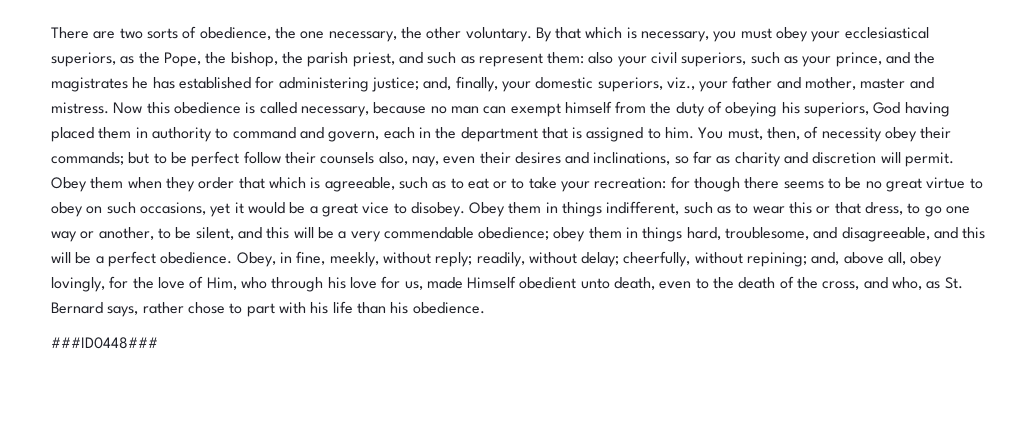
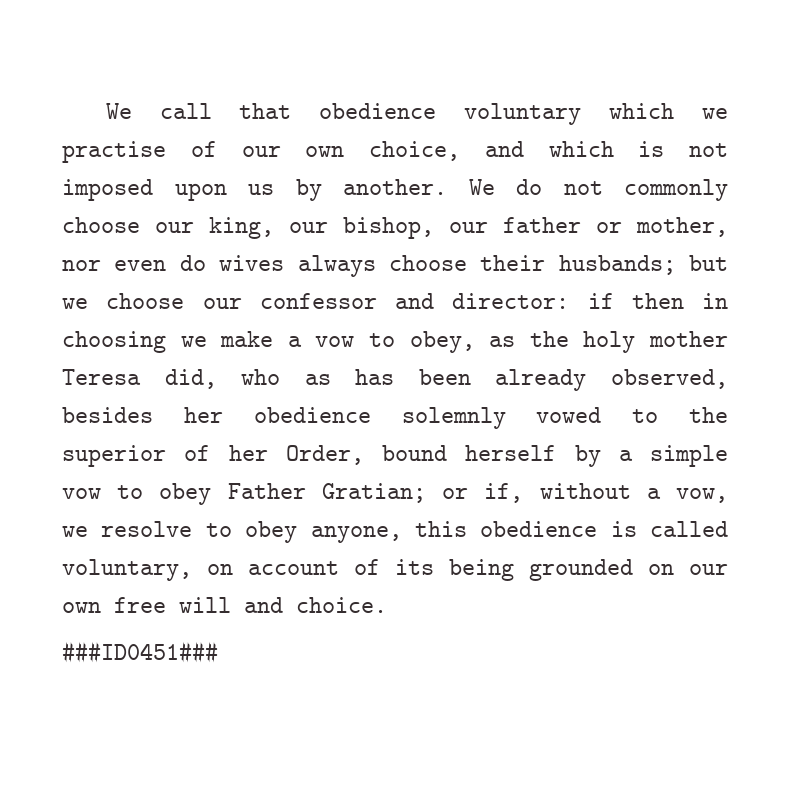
[51,26,929,42] [51,52,936,67] [51,76,934,92] [51,101,950,117] [51,126,952,142] [51,151,955,167] [51,176,983,192] [51,201,970,217] [51,227,986,242] [51,251,943,267] [51,276,963,292] [51,301,485,317] [51,337,158,349] There are two sorts of obedience, the one necessary, the other voluntary. By that which is necessary, you must obey your ecclesiastical superiors, as the Pope, the bishop, the parish priest, and such as represent them: also your civil superiors, such as your prince, and the magistrates he has established for administering justice; and, finally, your domestic superiors, viz., your father and mother, master and mistress. Now this obedience is called necessary, because no man can exempt himself from the duty of obeying his superiors, God having placed them in authority to command and govern, each in the department that is assigned to him. You must, then, of necessity obey their commands; but to be perfect follow their counsels also, nay, even their desires and inclinations, so far as charity and discretion will permit. Obey them when they order that which is agreeable, such as to eat or to take your recreation: for though there seems to be no great virtue to obey on such occasions, yet it would be a great vice to disobey. Obey them in things indifferent, such as to wear this or that dress, to go one way or another, to be silent, and this will be a very commendable obedience; obey them in things hard, troublesome, and disagreeable, and this will be a perfect obedience. Obey, in fine, meekly, without reply; readily, without delay; cheerfully, without repining; and, above all, obey lovingly, for the love of Him, who through his love for us, made Himself obedient unto death, even to the death of the cross, and who, as St. Bernard says, rather chose to part with his life than his obedience. // ###ID0448### -> [105,103,728,125] [62,141,728,163] [62,179,728,201] [62,217,728,239] [62,255,728,277] [62,293,728,309] [62,331,729,353] [62,369,728,391] [62,407,728,429] [62,445,728,467] [62,483,728,505] [62,521,728,543] [62,559,728,581] [62,597,387,613] [62,641,218,663] We call that obedience voluntary which we practise of our own choice, and which is not imposed upon us by another. We do not commonly choose our king, our bishop, our father or mother, nor even do wives always choose their husbands; but we choose our confessor and director: if then in choosing we make a vow to obey, as the holy mother Teresa did, who as has been already observed, besides her obedience solemnly vowed to the superior of her Order, bound herself by a simple vow to obey Father Gratian; or if, without a vow, we resolve to obey anyone, this obedience is called voluntary, on account of its being grounded on our own free will and choice. // ###ID0451###

